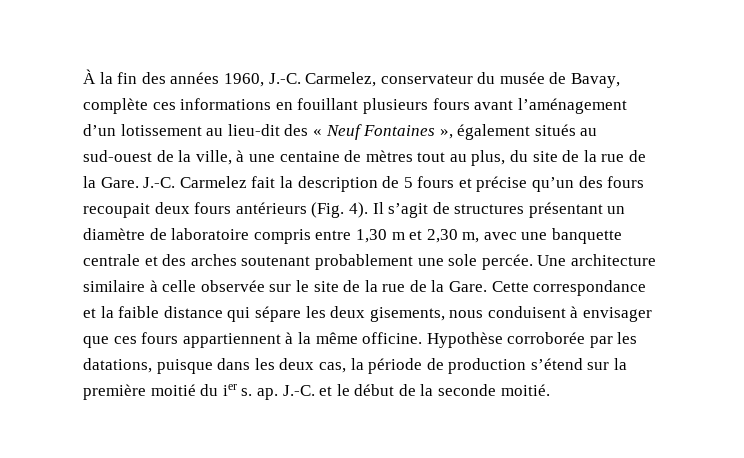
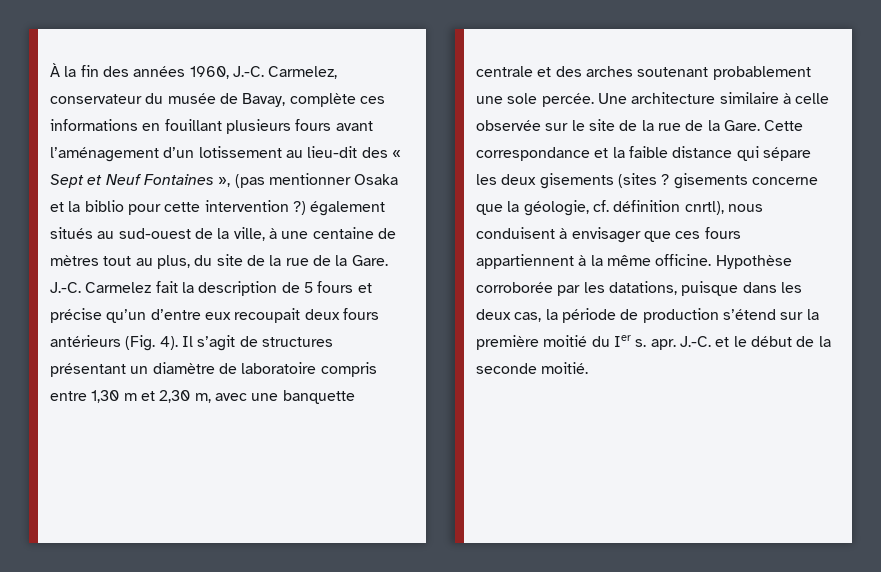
(322, 132) none -> [50,174,103,188] Sept et
(453, 134) none -> [234,173,399,188] [50,200,306,215] (pas mentionner Osaka et la biblio pour cette intervention ?)
[578,176,645,188] des fours -> [150,309,231,320] d’entre eux
[369,307,445,322] gisements, -> [539,173,818,189] [476,200,724,216] gisements (sites ? gisements concerne que la géologie, cf. définition cnrtl),
[222,384,278,400] ier s. ap. -> [613,335,676,350] Ier s. apr.

